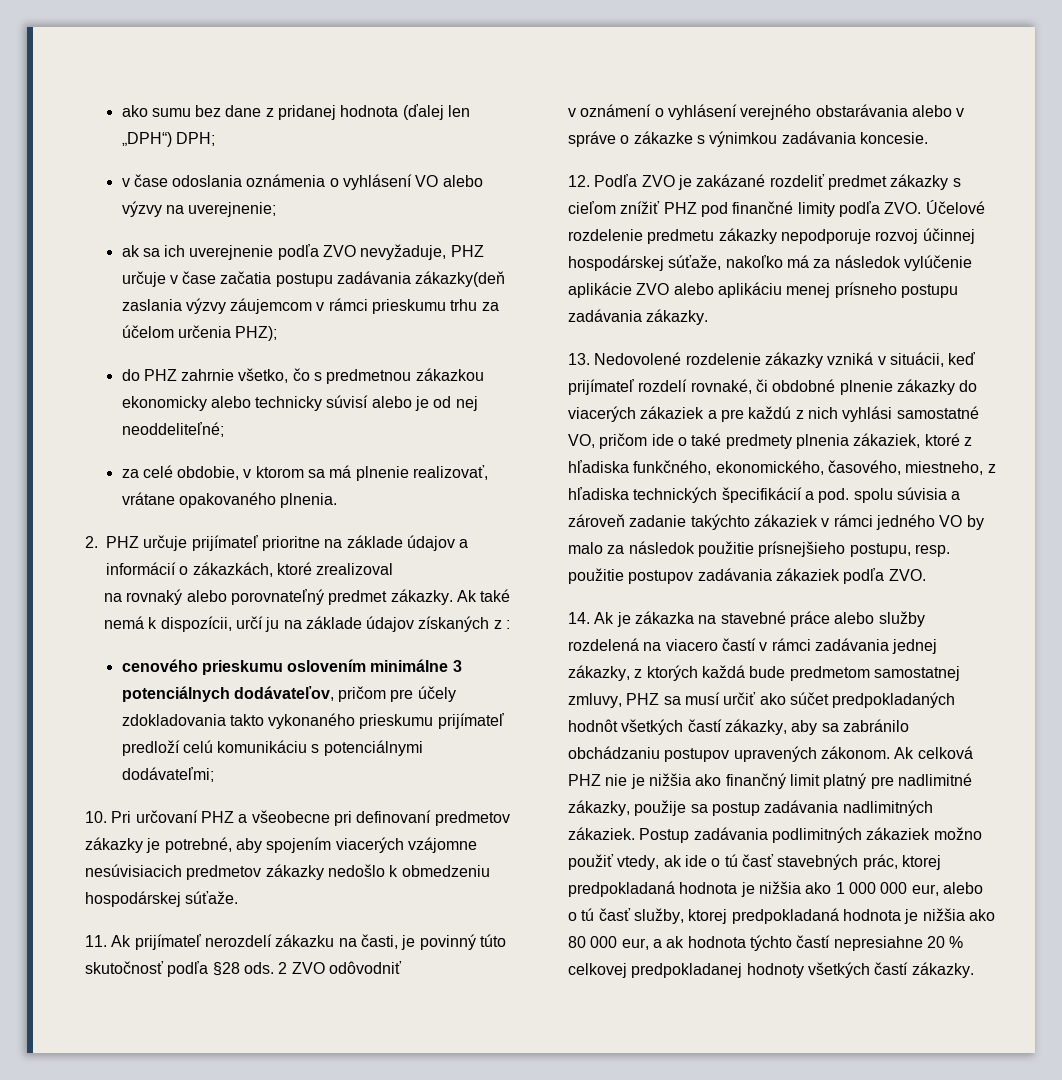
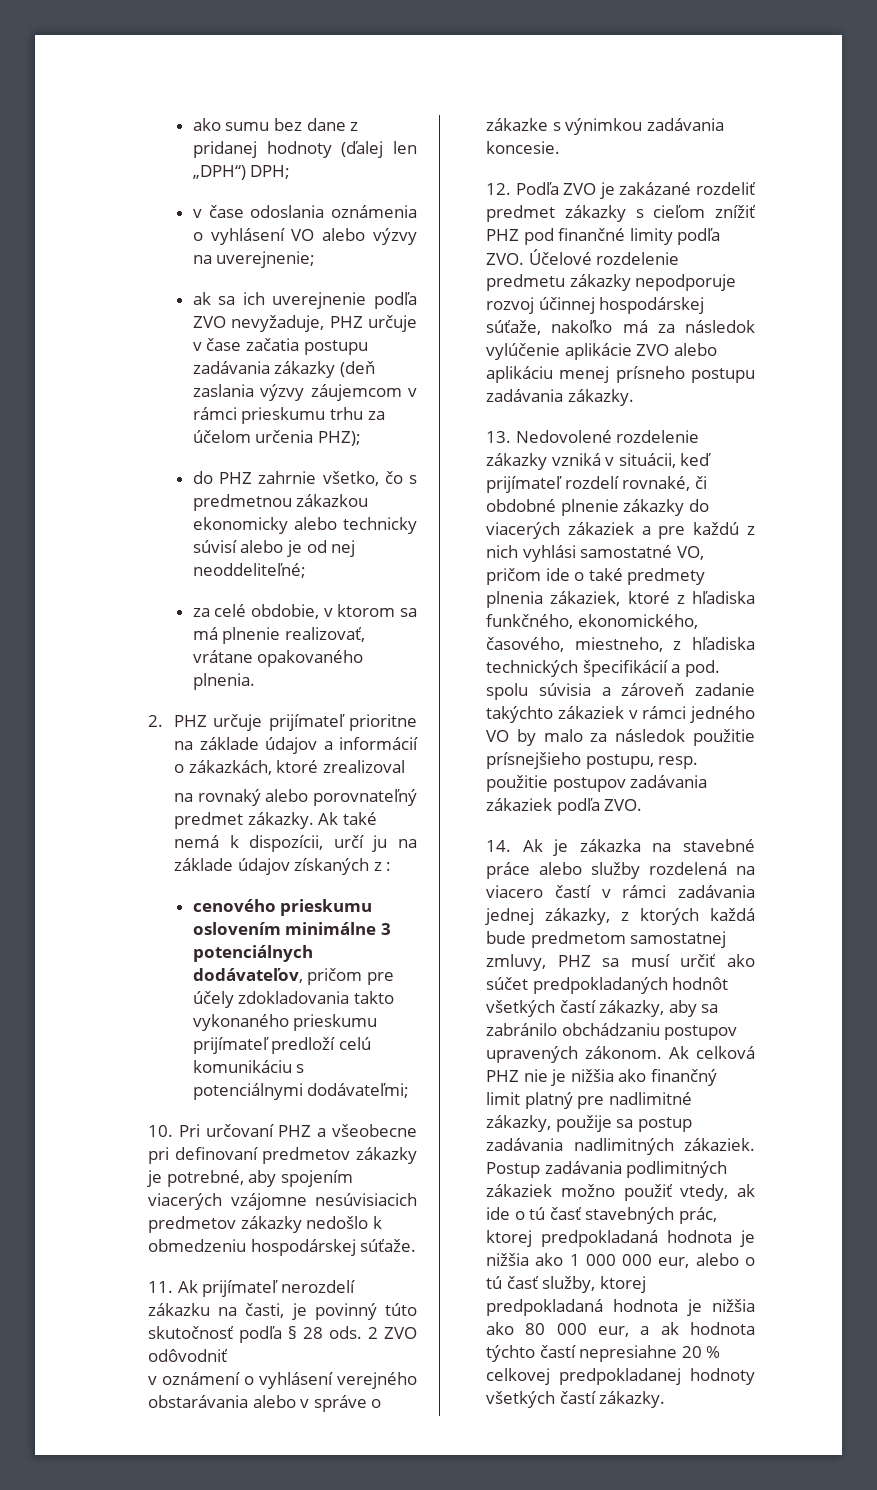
[340,105,399,117] hodnota -> [266,141,332,158] hodnoty
[415,271,506,287] zákazky(deň -> [274,361,375,378] zákazky (deň
[212,962,240,976] §28 -> [288,1326,324,1339] § 28

